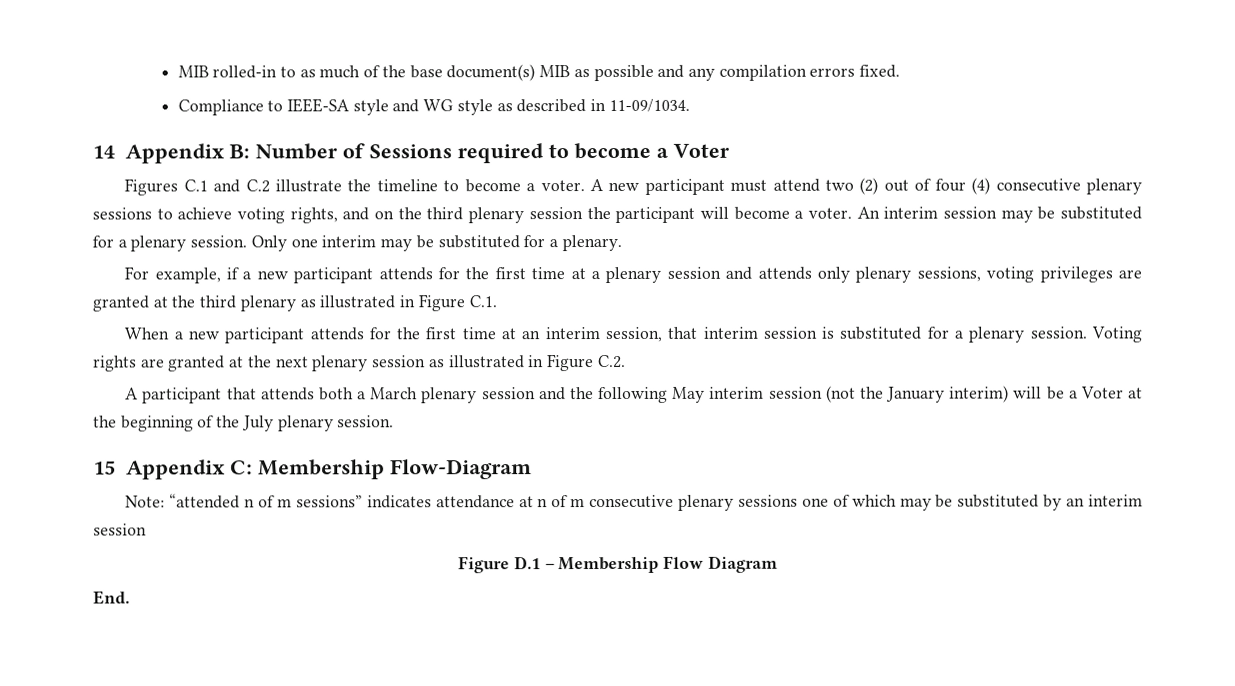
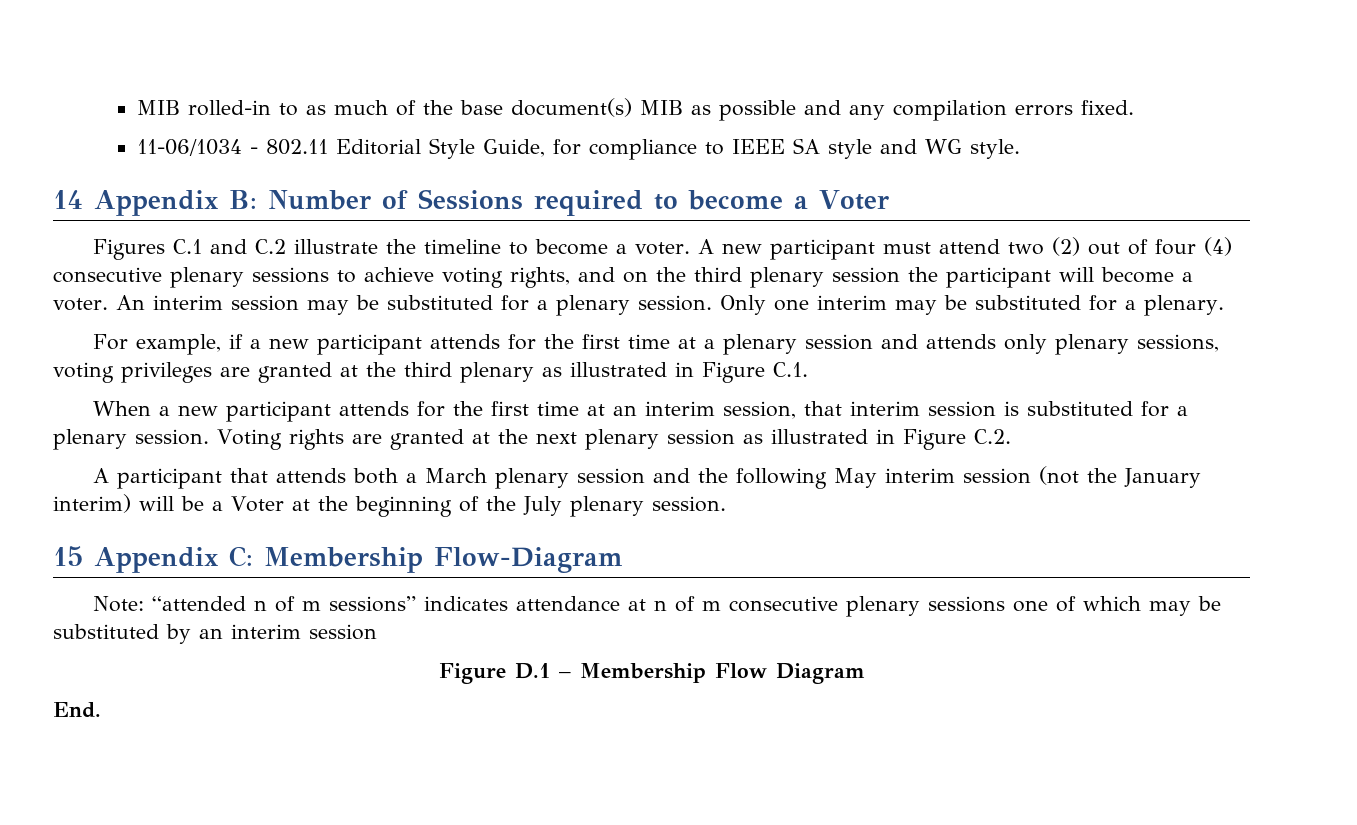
[177,98,690,116] Compliance to IEEE-SA style and WG style as described in 11-09/1034. -> [136,138,1020,160] 11-06/1034 - 802.11 Editorial Style Guide, for compliance to IEEE SA style and WG style.

